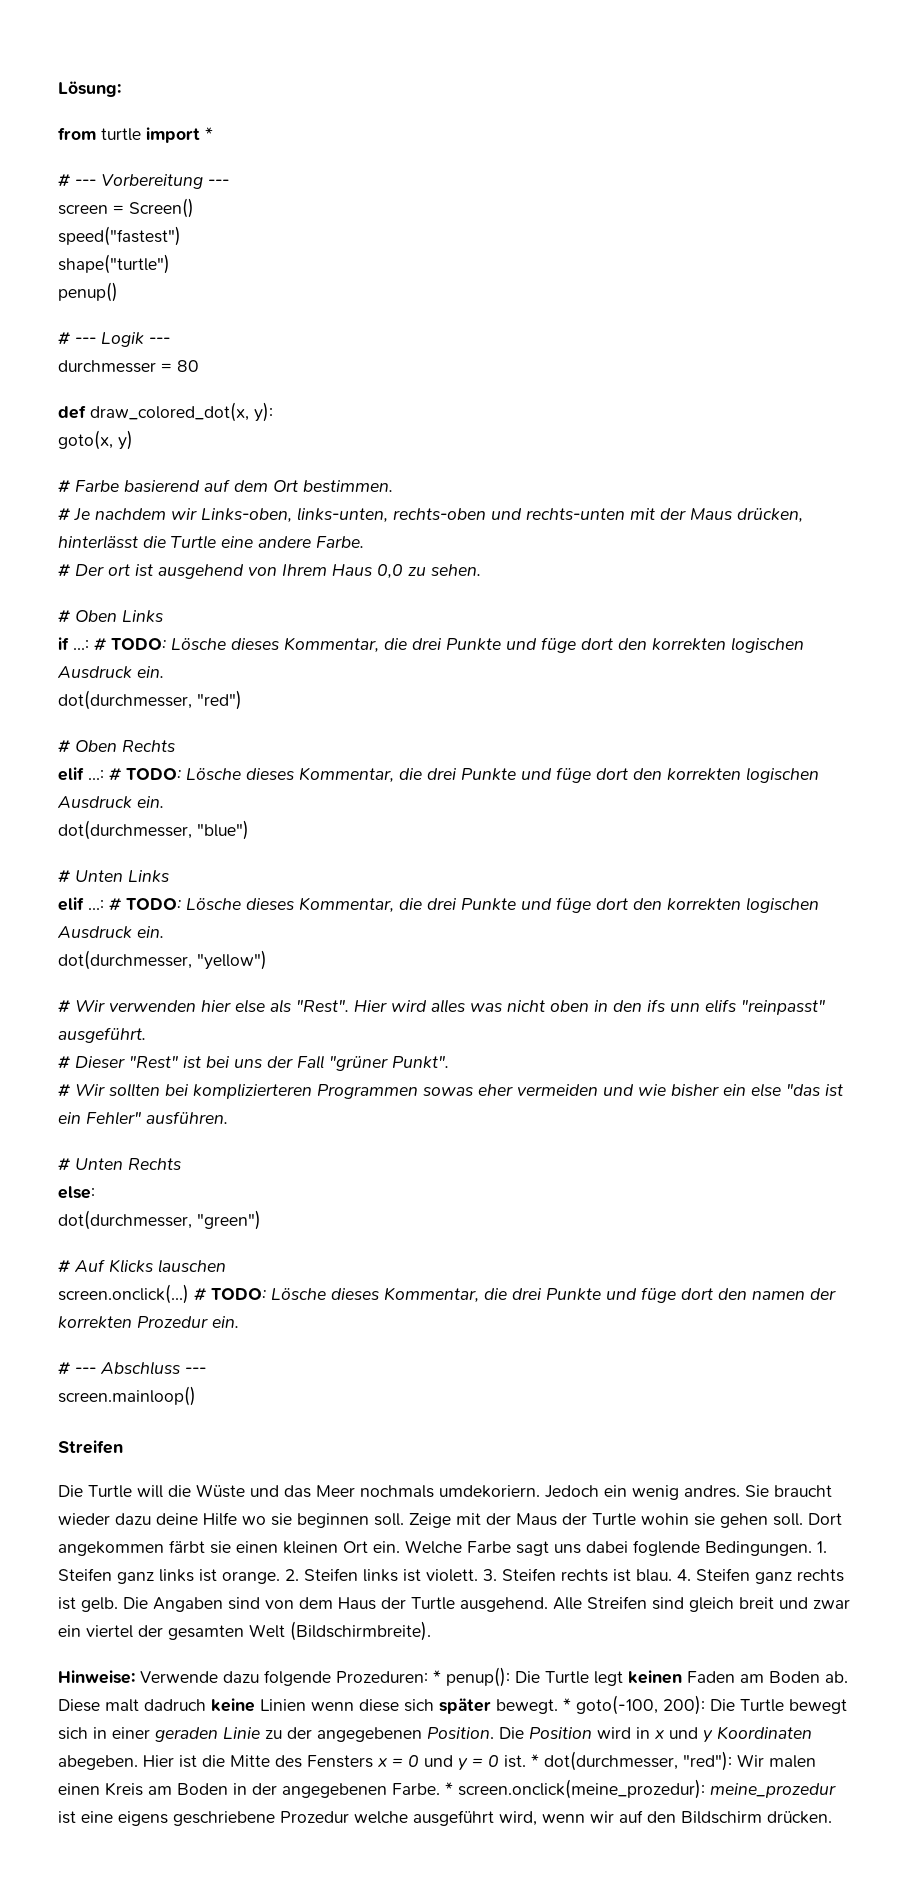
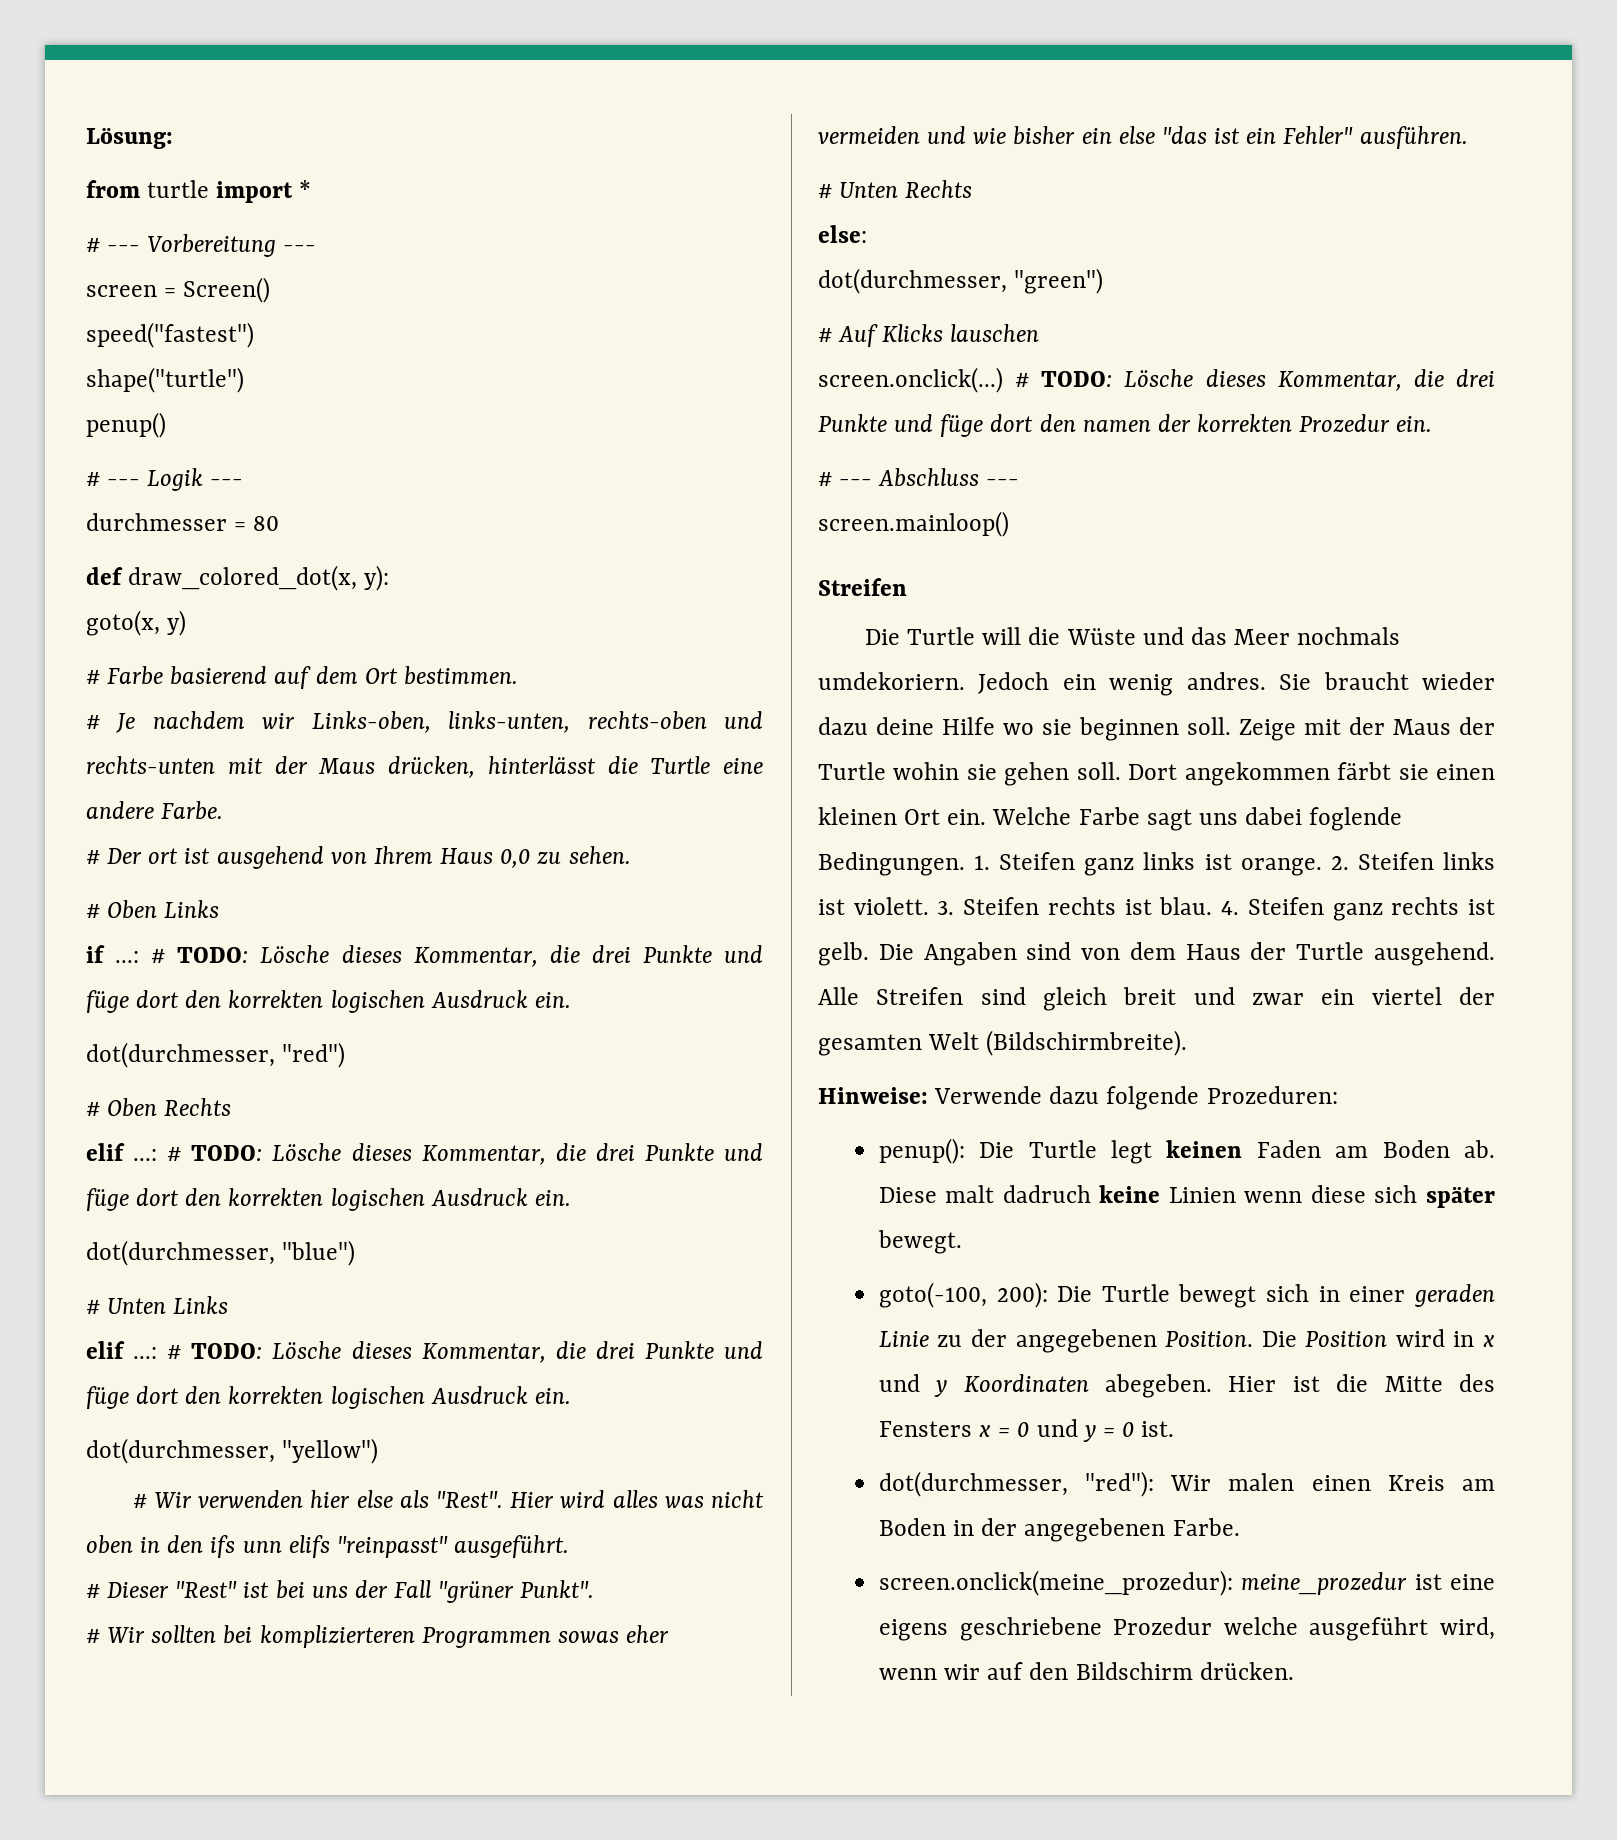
[433,1670,441,1683] * -> (1338, 1095) //
[563,1698,571,1711] * -> (962, 1242) //
[531,1754,539,1767] * -> (1175, 1429) //
[445,1782,453,1795] * -> (1240, 1527) //

